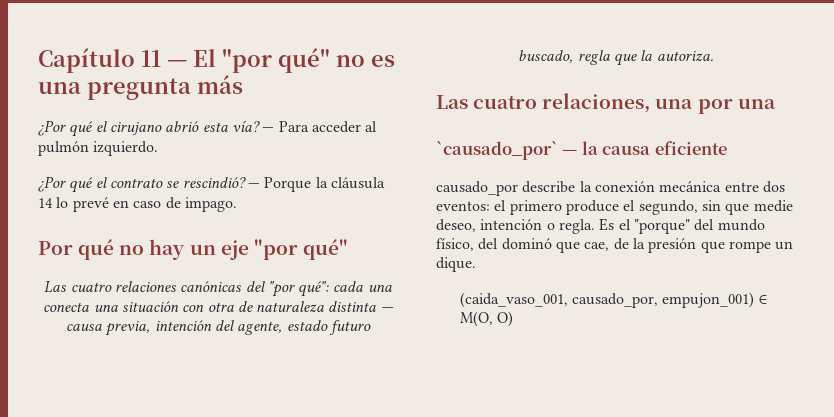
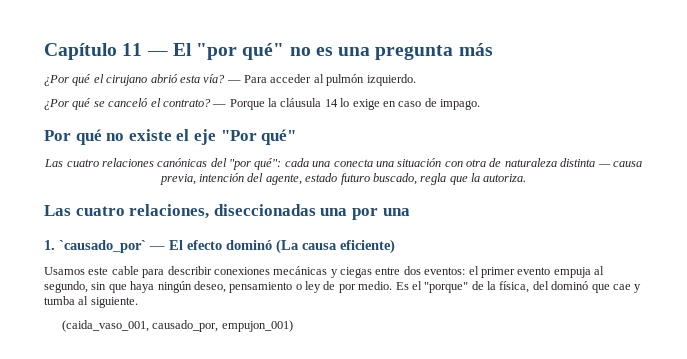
[95,177,246,188] el contrato se rescindió? -> [93,98,211,107] se canceló el contrato?
[72,197,109,212] prevé -> [352,99,380,110] exige
[149,239,298,260] hay un eje "por -> [128,129,257,145] existe el eje "Por
(651, 103) none -> [213,204,316,216] diseccionadas
(776, 103) none -> [44,240,55,250] 1.
[581,141,727,155] [436,181,785,196] [436,200,793,215] [436,218,765,234] [436,238,794,253] [436,257,476,272] la causa eficiente // causado_por describe la conexión mecánica entre dos eventos: el primero produce el segundo, sin que medie deseo, intención o regla. Es el "porque" del mundo físico, del dominó que cae, de la presión que rompe un dique. -> [169,239,395,254] [44,266,604,278] [44,281,642,293] [44,296,138,308] El efecto dominó (La causa eficiente) // Usamos este cable para describir conexiones mecánicas y ciegas entre dos eventos: el primer evento empuja al segundo, sin que haya ningún deseo, pensamiento o ley de por medio. Es el "porque" de la física, del dominó que cae y tumba al siguiente.
[758,295,767,304] [459,311,513,327] ∈ M(O, O) -> (293, 326) none

